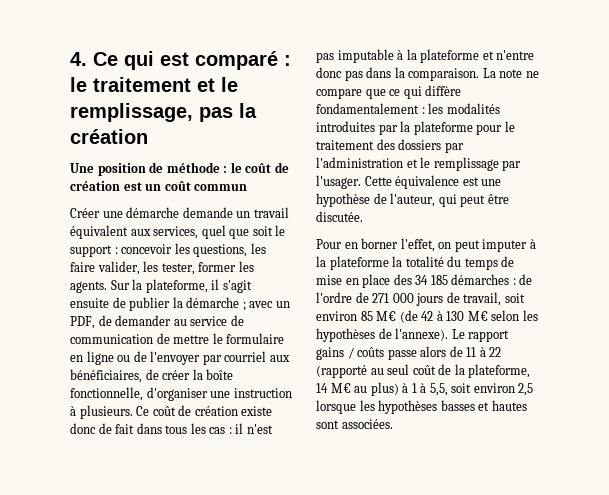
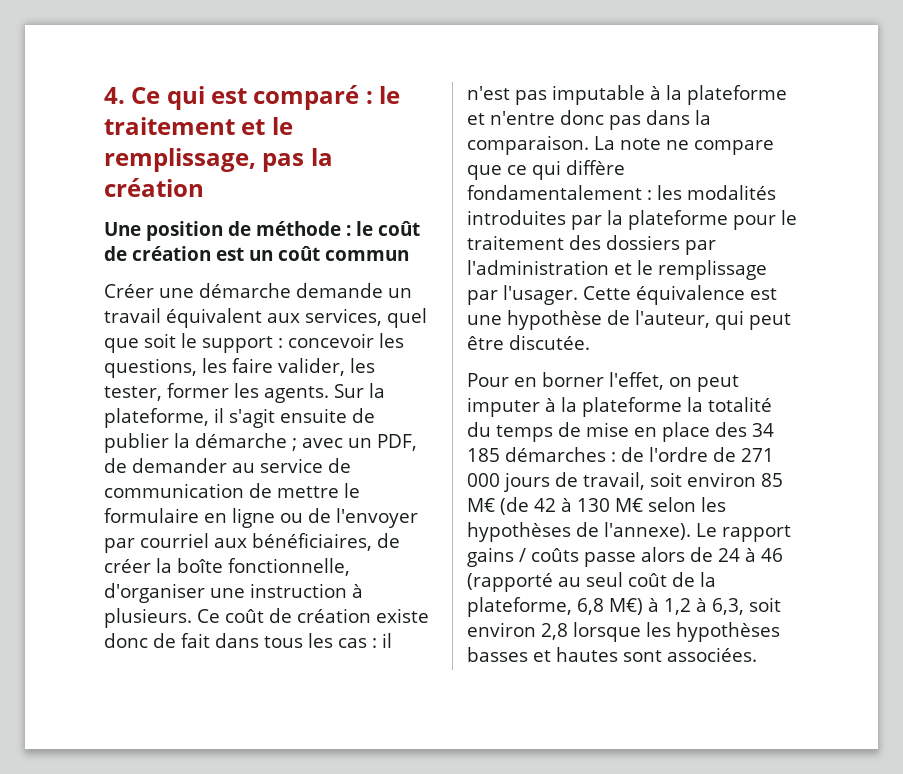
[466,347,502,357] 11 à 22 -> [718,548,783,562] 24 à 46
[316,382,534,396] 14 M€ au plus) à 1 à 5,5, soit environ 2,5 -> [577,597,781,615] [467,622,568,640] 6,8 M€) à 1,2 à 6,3, soit environ 2,8

